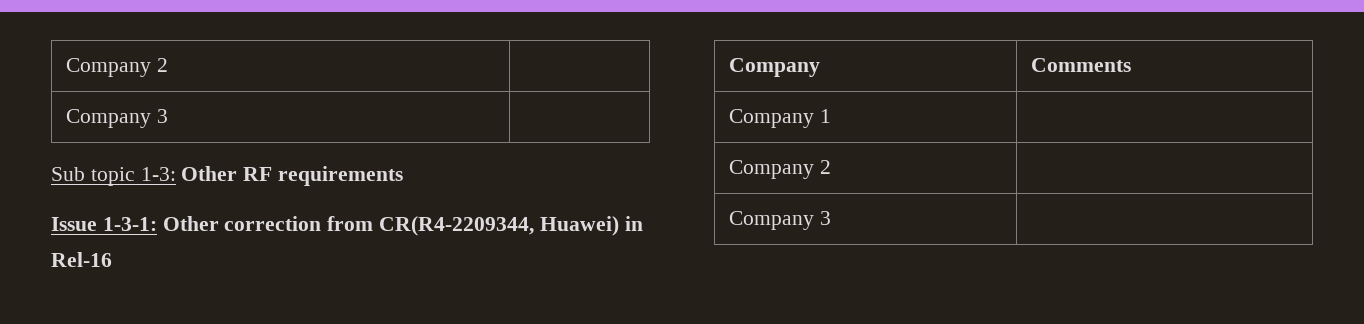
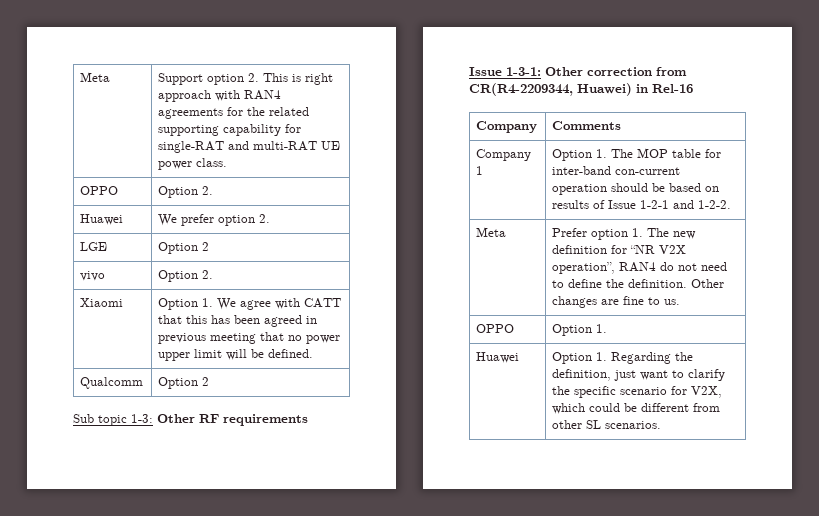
[66,58,169,77] [66,109,169,128] Company 2 | // Company 3 | -> [80,72,111,82] [158,73,334,85] [158,90,282,102] [158,107,310,119] [158,124,302,136] [158,141,341,153] [158,158,228,170] [80,186,119,195] [158,186,214,198] [80,214,124,225] [158,214,271,226] [80,242,108,251] [158,242,210,254] [80,271,106,281] [158,270,214,282] [80,298,124,307] [158,298,342,310] [158,315,318,327] [158,332,341,344] [158,349,314,361] [80,377,144,389] [158,377,210,389] Meta | Support option 2. This is right approach with RAN4 agreements for the related supporting capability for single-RAT and multi-RAT UE power class. // OPPO | Option 2. // Huawei | We prefer option 2. // LGE | Option 2 // vivo | Option 2. // Xiaomi | Option 1. We agree with CATT that this has been agreed in previous meeting that no power upper limit will be defined. // Qualcomm | Option 2
[729,160,832,179] [729,211,832,230] // Company 2 | // Company 3 | -> [552,148,722,161] [552,166,681,175] [552,183,720,195] [552,200,732,209] [476,227,507,237] [552,228,697,240] [552,245,687,254] [552,262,728,274] [552,279,725,288] [552,296,681,308] [476,324,515,333] [552,324,608,336] [476,352,520,363] [552,352,694,364] [552,369,726,381] [552,386,723,398] [552,403,721,414] [552,420,662,429] Option 1. The MOP table for inter-band con-current operation should be based on results of Issue 1-2-1 and 1-2-2. // Meta | Prefer option 1. The new definition for “NR V2X operation”, RAN4 do not need to define the definition. Other changes are fine to us. // OPPO | Option 1. // Huawei | Option 1. Regarding the definition, just want to clarify the specific scenario for V2X, which could be different from other SL scenarios.

